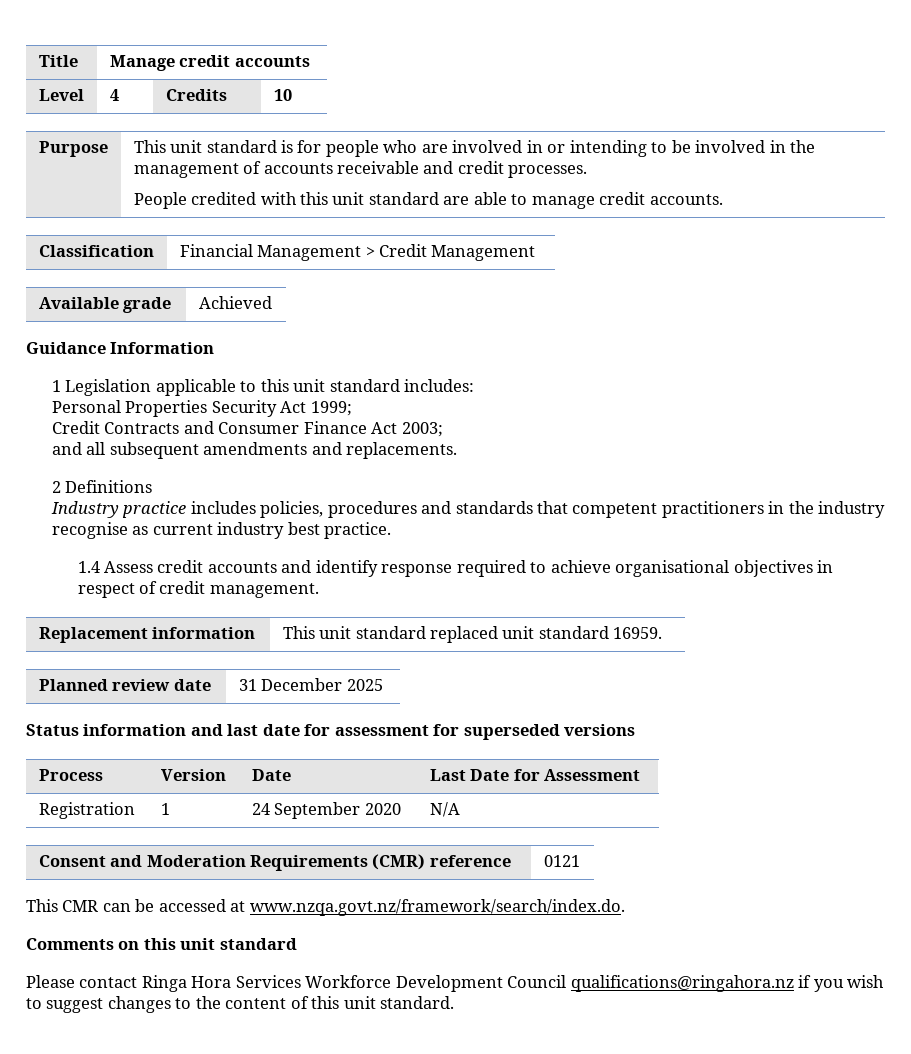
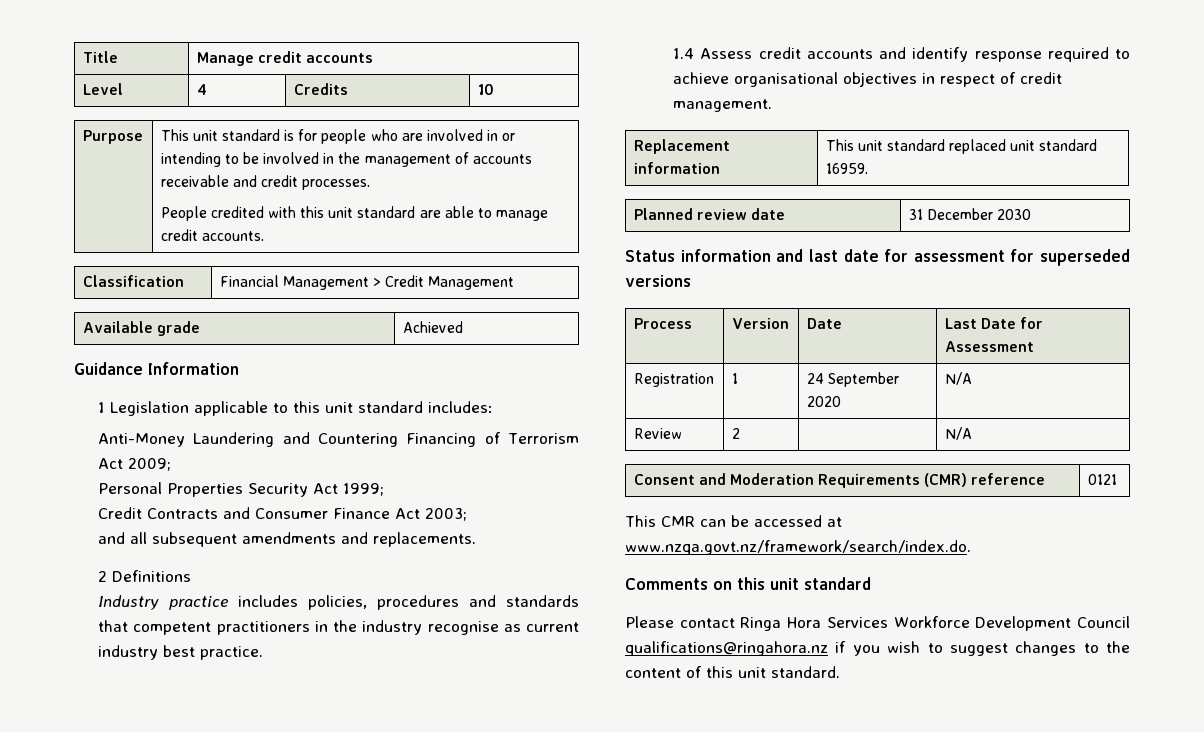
(474, 385) none -> [98,432,580,447] [98,458,172,471] // Anti-Money Laundering and Countering Financing of Terrorism Act 2009;
[346,679,383,691] 2025 -> [996,209,1031,220] 2030
(460, 809) none -> [633,428,682,439] [731,428,740,439] [944,427,972,440] // Review | 2 | | N/A

